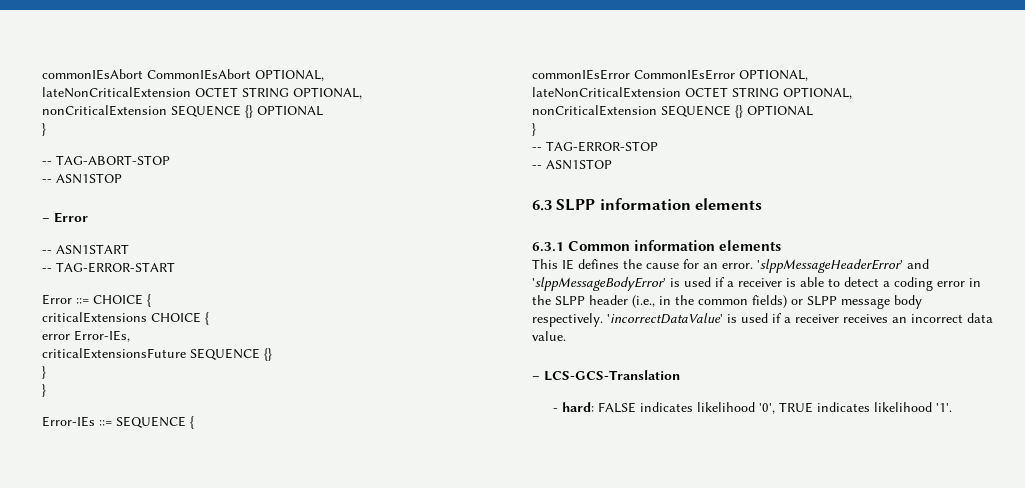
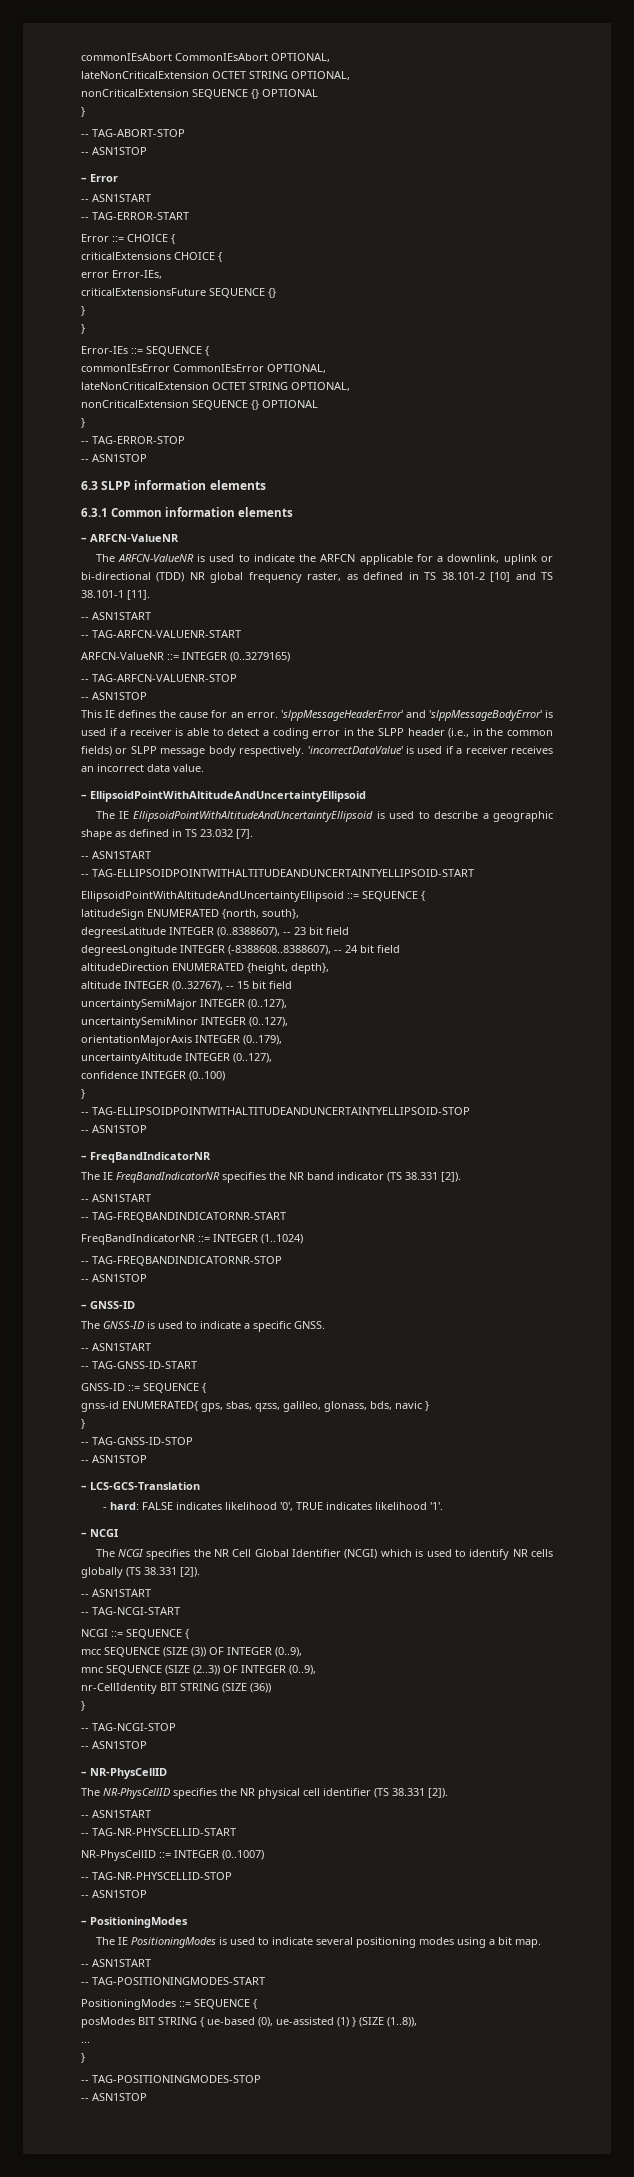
(782, 245) none -> [81,534,179,542] [95,554,553,565] [81,572,553,583] [81,590,150,600] [81,612,151,620] [81,630,241,638] [81,652,290,662] [81,674,237,682] [81,692,147,700] // – ARFCN-ValueNR // The ARFCN-ValueNR is used to indicate the ARFCN applicable for a downlink, uplink or bi-directional (TDD) NR global frequency raster, as defined in TS 38.101-2 [10] and TS 38.101-1 [11]. // -- ASN1START // -- TAG-ARFCN-VALUENR-START // ARFCN-ValueNR ::= INTEGER (0..3279165) // -- TAG-ARFCN-VALUENR-STOP // -- ASN1STOP
(566, 336) none -> [81,791,366,802] [95,811,554,822] [81,829,253,840] [81,851,151,859] [81,869,474,877] [81,891,425,902] [81,909,299,920] [81,927,349,938] [81,945,400,956] [81,963,329,974] [81,981,292,991] [81,999,287,1010] [81,1017,288,1028] [81,1035,282,1046] [81,1053,272,1064] [81,1071,225,1081] [81,1089,85,1099] [81,1107,470,1115] [81,1125,147,1133] [81,1152,211,1163] [81,1172,461,1183] [81,1194,151,1202] [81,1212,286,1222] [81,1234,303,1245] [81,1256,282,1266] [81,1274,147,1282] [81,1301,135,1309] [81,1321,325,1332] [81,1343,151,1351] [81,1361,197,1369] [81,1383,206,1393] [81,1401,429,1412] [81,1419,85,1429] [81,1437,193,1445] [81,1455,147,1463] // – EllipsoidPointWithAltitudeAndUncertaintyEllipsoid // The IE EllipsoidPointWithAltitudeAndUncertaintyEllipsoid is used to describe a geographic shape as defined in TS 23.032 [7]. // -- ASN1START // -- TAG-ELLIPSOIDPOINTWITHALTITUDEANDUNCERTAINTYELLIPSOID-START // EllipsoidPointWithAltitudeAndUncertaintyEllipsoid ::= SEQUENCE { // latitudeSign ENUMERATED {north, south}, // degreesLatitude INTEGER (0..8388607), -- 23 bit field // degreesLongitude INTEGER (-8388608..8388607), -- 24 bit field // altitudeDirection ENUMERATED {height, depth}, // altitude INTEGER (0..32767), -- 15 bit field // uncertaintySemiMajor INTEGER (0..127), // uncertaintySemiMinor INTEGER (0..127), // orientationMajorAxis INTEGER (0..179), // uncertaintyAltitude INTEGER (0..127), // confidence INTEGER (0..100) // } // -- TAG-ELLIPSOIDPOINTWITHALTITUDEANDUNCERTAINTYELLIPSOID-STOP // -- ASN1STOP // – FreqBandIndicatorNR // The IE FreqBandIndicatorNR specifies the NR band indicator (TS 38.331 [2]). // -- ASN1START // -- TAG-FREQBANDINDICATORNR-START // FreqBandIndicatorNR ::= INTEGER (1..1024) // -- TAG-FREQBANDINDICATORNR-STOP // -- ASN1STOP // – GNSS-ID // The GNSS-ID is used to indicate a specific GNSS. // -- ASN1START // -- TAG-GNSS-ID-START // GNSS-ID ::= SEQUENCE { // gnss-id ENUMERATED{ gps, sbas, qzss, galileo, glonass, bds, navic } // } // -- TAG-GNSS-ID-STOP // -- ASN1STOP
(952, 407) none -> [81,1529,118,1537] [95,1549,553,1560] [81,1567,200,1578] [81,1589,151,1597] [81,1607,180,1615] [81,1629,189,1639] [81,1647,302,1657] [81,1665,316,1675] [81,1683,271,1694] [81,1701,85,1711] [81,1723,176,1731] [81,1741,147,1749] [81,1768,167,1779] [81,1788,448,1799] [81,1810,151,1818] [81,1828,236,1836] [81,1850,264,1861] [81,1872,232,1880] [81,1890,147,1898] [81,1917,188,1928] [95,1937,541,1948] [81,1959,151,1967] [81,1977,265,1985] [81,1999,257,2010] [81,2017,417,2028] [81,2041,90,2043] [81,2053,85,2063] [81,2075,261,2083] [81,2093,147,2101] // – NCGI // The NCGI specifies the NR Cell Global Identifier (NCGI) which is used to identify NR cells globally (TS 38.331 [2]). // -- ASN1START // -- TAG-NCGI-START // NCGI ::= SEQUENCE { // mcc SEQUENCE (SIZE (3)) OF INTEGER (0..9), // mnc SEQUENCE (SIZE (2..3)) OF INTEGER (0..9), // nr-CellIdentity BIT STRING (SIZE (36)) // } // -- TAG-NCGI-STOP // -- ASN1STOP // – NR-PhysCellID // The NR-PhysCellID specifies the NR physical cell identifier (TS 38.331 [2]). // -- ASN1START // -- TAG-NR-PHYSCELLID-START // NR-PhysCellID ::= INTEGER (0..1007) // -- TAG-NR-PHYSCELLID-STOP // -- ASN1STOP // – PositioningModes // The IE PositioningModes is used to indicate several positioning modes using a bit map. // -- ASN1START // -- TAG-POSITIONINGMODES-START // PositioningModes ::= SEQUENCE { // posModes BIT STRING { ue-based (0), ue-assisted (1) } (SIZE (1..8)), // ... // } // -- TAG-POSITIONINGMODES-STOP // -- ASN1STOP

